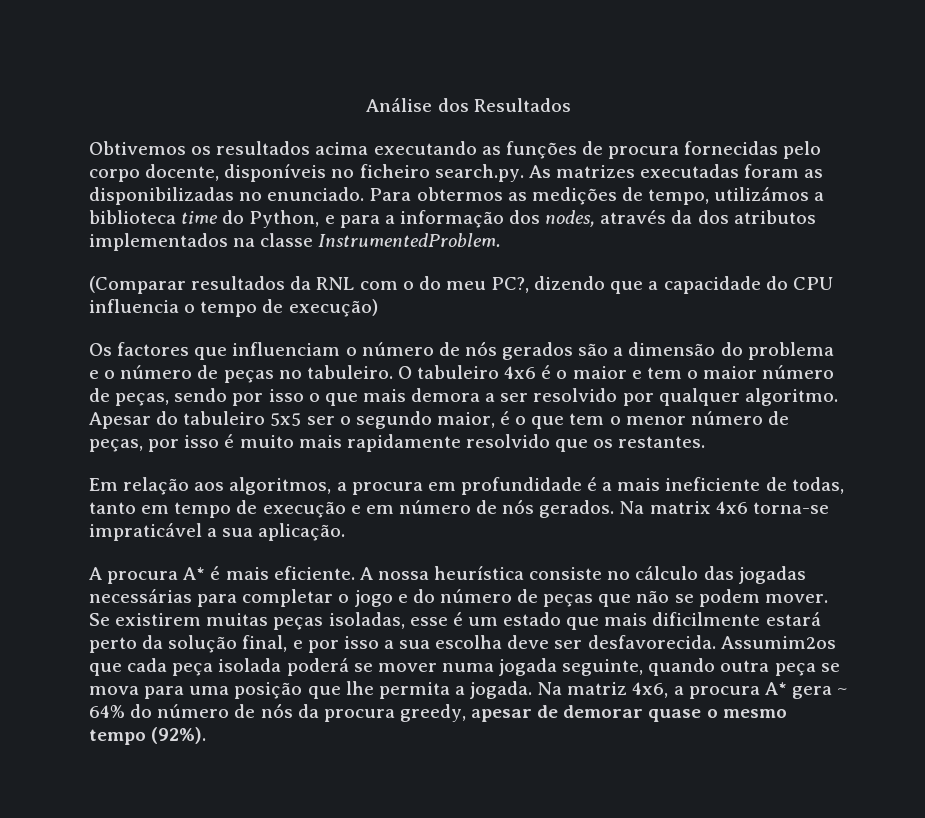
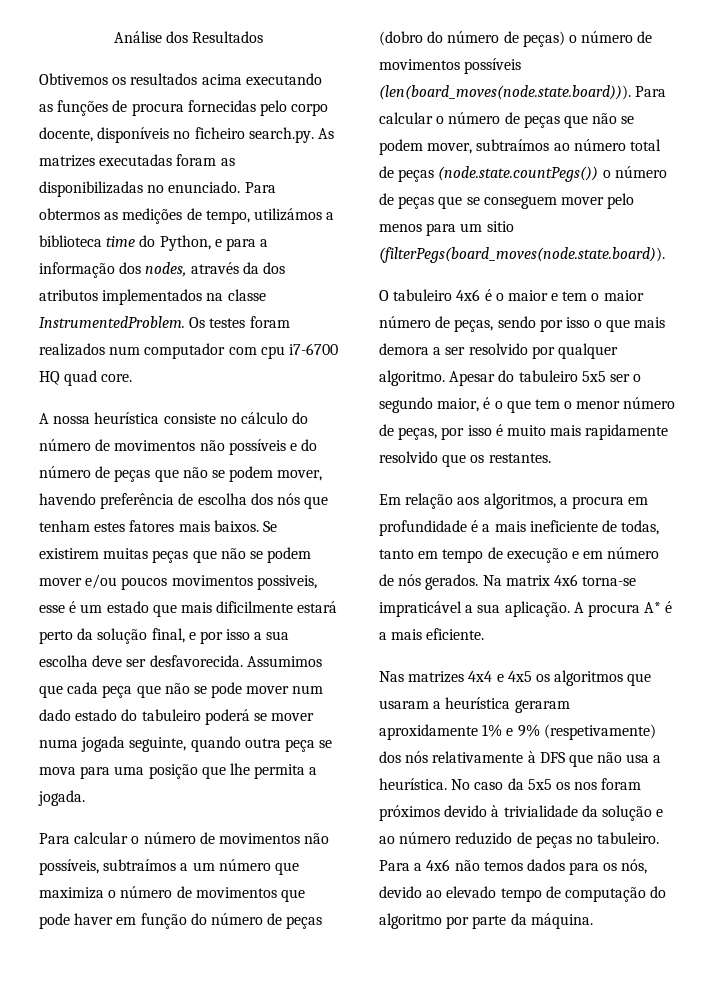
[89,276,833,294] [89,299,378,317] [89,341,834,360] [89,365,393,383] // (Comparar resultados da RNL com o do meu PC?, dizendo que a capacidade do CPU influencia o tempo de execução) // Os factores que influenciam o número de nós gerados são a dimensão do problema e o número de peças no tabuleiro. -> [189,316,290,328] [39,343,338,359] [39,370,133,386] [39,412,309,424] [39,439,318,455] [39,466,323,482] [39,493,329,509] [39,520,277,532] [39,547,312,563] [39,574,317,590] [39,601,338,617] [39,628,290,644] [39,655,322,667] [39,682,324,698] [39,709,315,725] [39,736,333,752] [39,763,318,779] [38,790,85,806] [39,832,330,844] [39,859,299,875] [39,886,305,902] [39,913,323,929] [379,31,653,47] [379,58,522,74] [379,85,667,100] [379,112,635,128] [379,139,661,155] [379,166,667,182] [379,193,635,209] [379,221,514,236] [379,247,665,263] Os testes foram realizados num computador com cpu i7-6700 HQ quad core. // A nossa heurística consiste no cálculo do número de movimentos não possíveis e do número de peças que não se podem mover, havendo preferência de escolha dos nós que tenham estes fatores mais baixos. Se existirem muitas peças que não se podem mover e/ou poucos movimentos possiveis, esse é um estado que mais dificilmente estará perto da solução final, e por isso a sua escolha deve ser desfavorecida. Assumimos que cada peça que não se pode mover num dado estado do tabuleiro poderá se mover numa jogada seguinte, quando outra peça se mova para uma posição que lhe permita a jogada. // Para calcular o número de movimentos não possíveis, subtraímos a um número que maximiza o número de movimentos que pode haver em função do número de peças (dobro do número de peças) o número de movimentos possíveis (len(board_moves(node.state.board))). Para calcular o número de peças que não se podem mover, subtraímos ao número total de peças (node.state.countPegs()) o número de peças que se conseguem mover pelo menos para um sitio (filterPegs(board_moves(node.state.board)). //
(346, 532) // -> (570, 609) none
(221, 573) none -> [379,632,387,640] a
[359,566,806,584] [89,589,828,607] [89,612,821,630] [89,635,836,653] [89,658,840,676] [89,681,848,699] [89,703,787,722] [89,727,207,745] A nossa heurística consiste no cálculo das jogadas necessárias para completar o jogo e do número de peças que não se podem mover. Se existirem muitas peças isoladas, esse é um estado que mais dificilmente estará perto da solução final, e por isso a sua escolha deve ser desfavorecida. Assumim2os que cada peça isolada poderá se mover numa jogada seguinte, quando outra peça se mova para uma posição que lhe permita a jogada. Na matriz 4x6, a procura A* gera ~ 64% do número de nós da procura greedy, apesar de demorar quase o mesmo tempo (92%). -> [379,670,652,686] [379,697,570,713] [379,724,656,740] [379,751,662,767] [379,778,642,790] [379,805,664,821] [379,832,660,848] [379,859,648,875] [379,886,667,902] [379,913,593,929] // Nas matrizes 4x4 e 4x5 os algoritmos que usaram a heurística geraram // aproxidamente 1% e 9% (respetivamente) dos nós relativamente à DFS que não usa a heurística. No caso da 5x5 os nos foram próximos devido à trivialidade da solução e ao número reduzido de peças no tabuleiro. Para a 4x6 não temos dados para os nós, devido ao elevado tempo de computação do algoritmo por parte da máquina.

